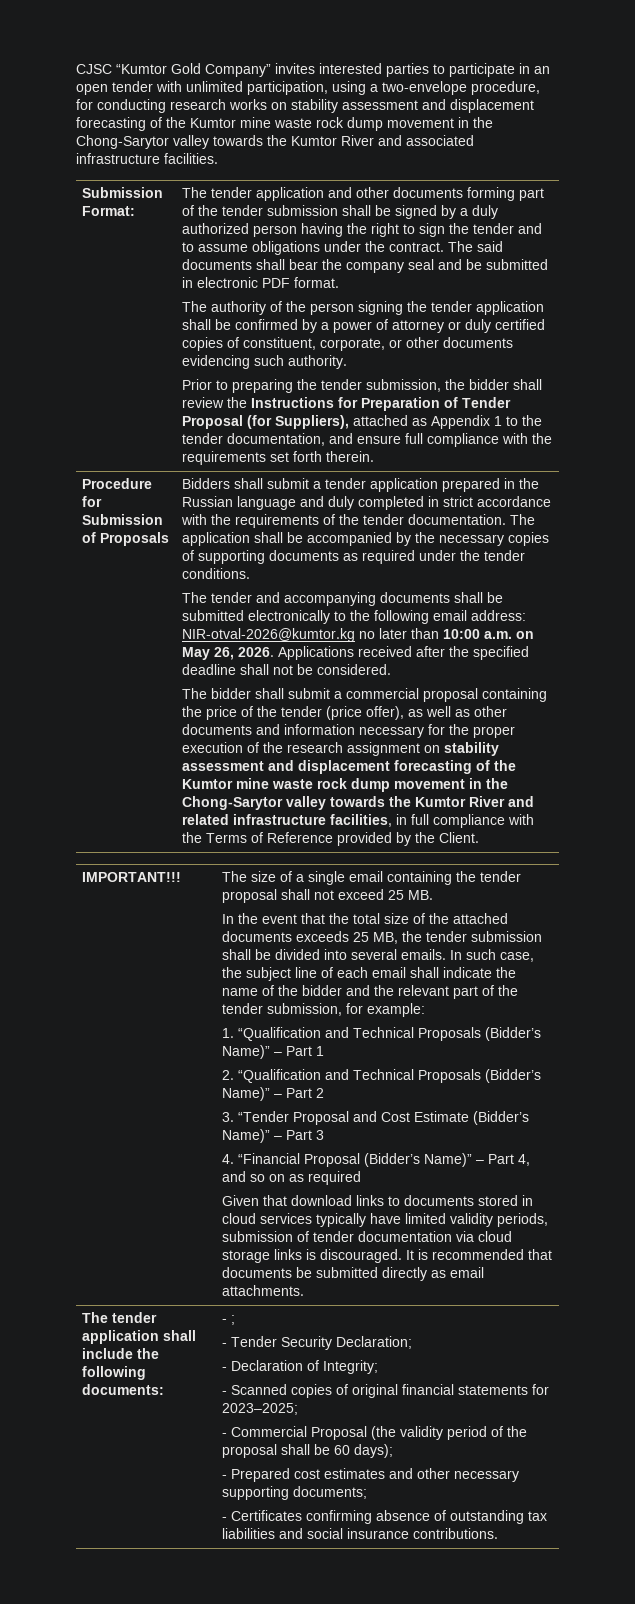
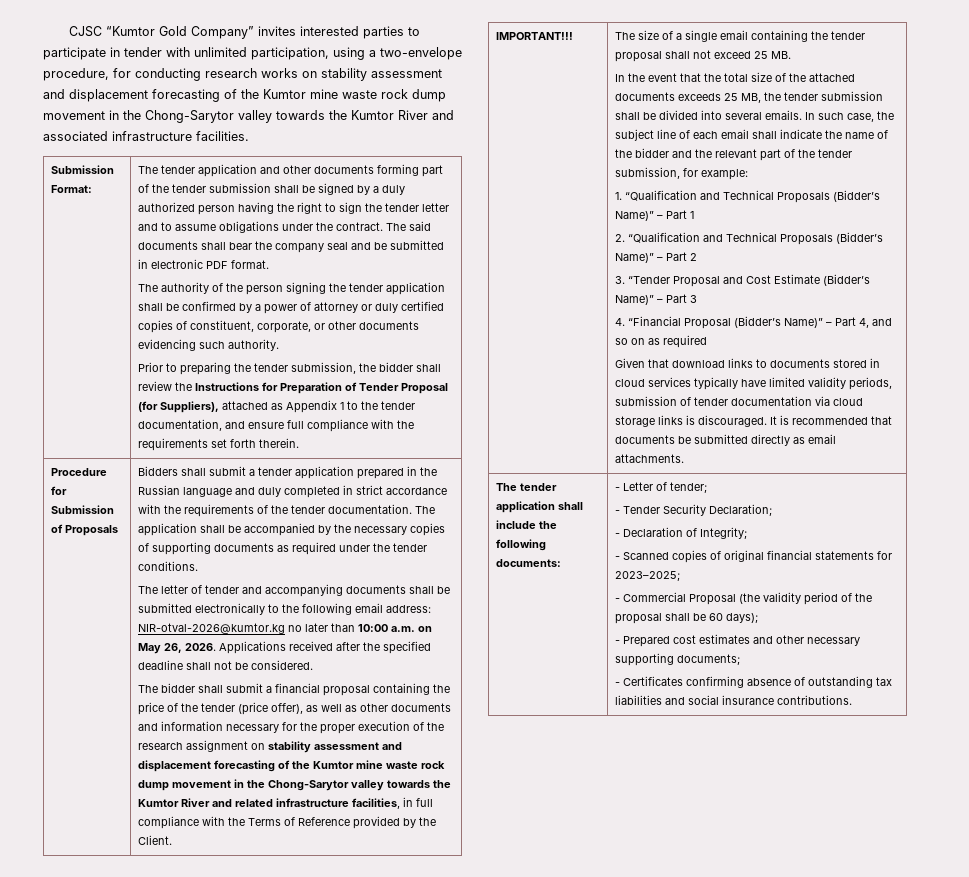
[534,66,550,74] [76,84,108,95] an open -> (120, 52) none
(514, 228) none -> [422,203,450,212] letter
(207, 597) none -> [161,585,203,594] letter of
[345,688,419,699] commercial -> [275,683,321,693] financial
[230,1315,235,1325] ; -> [623,482,708,493] Letter of tender;

